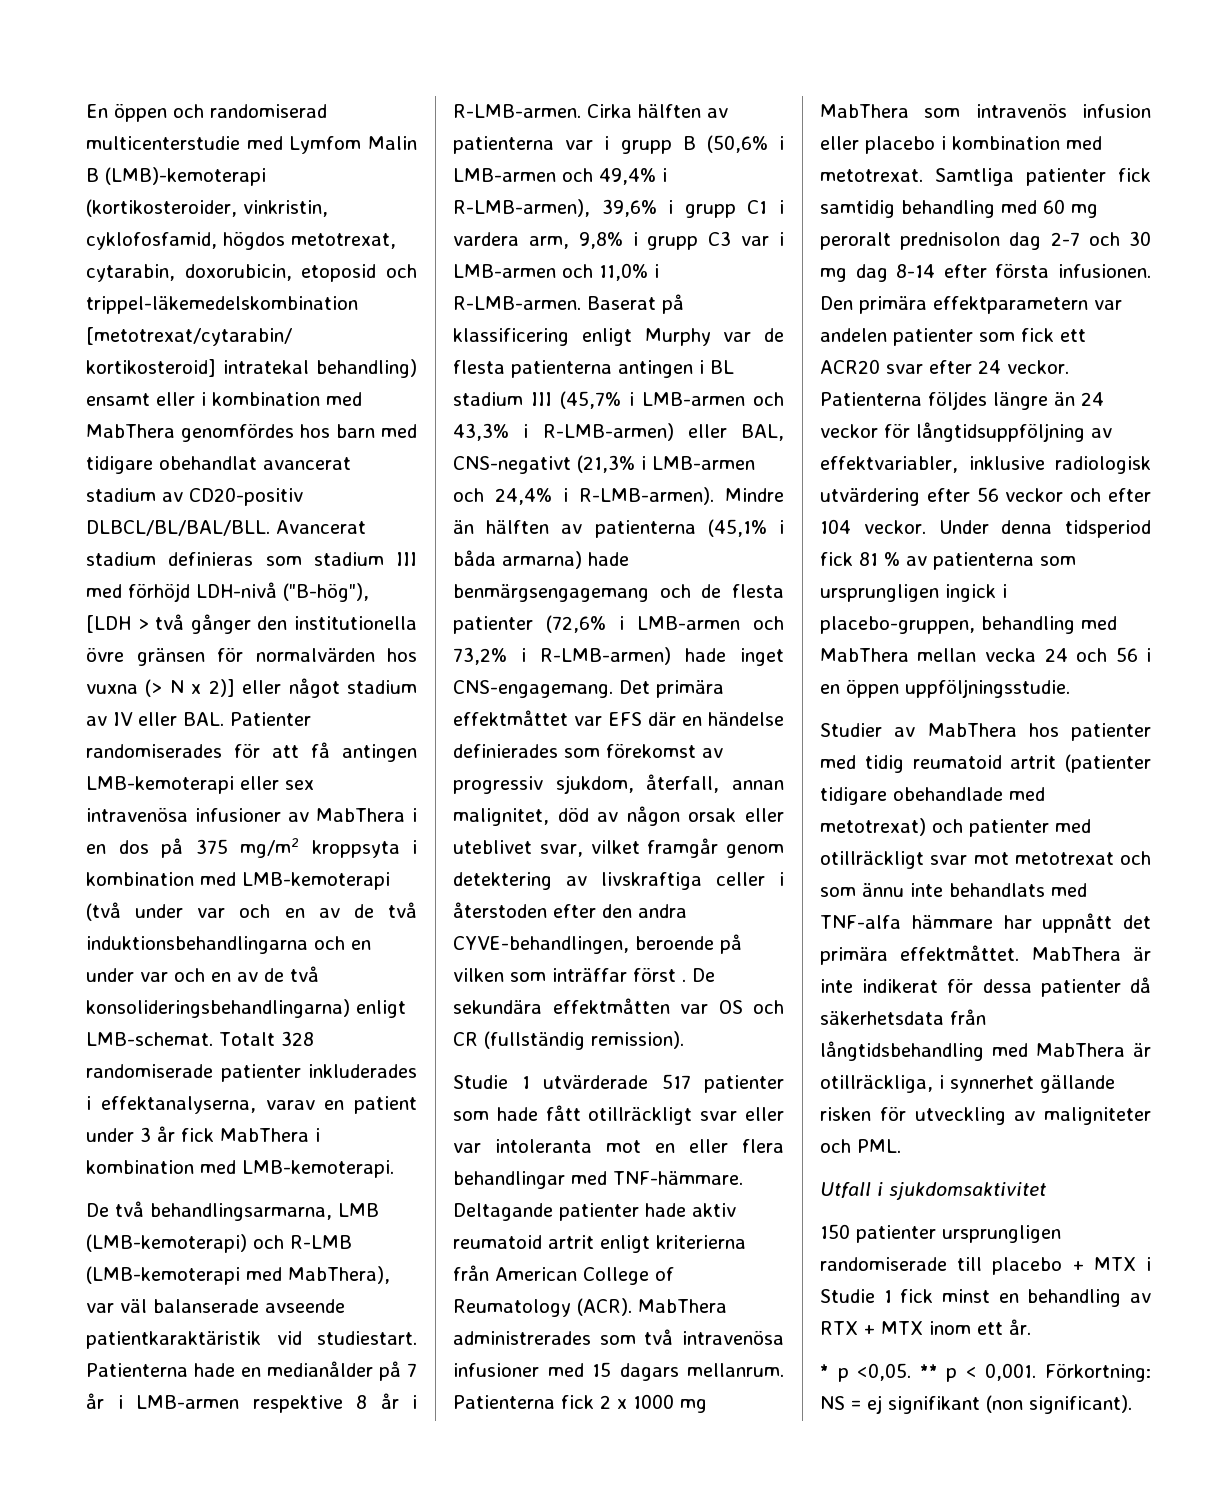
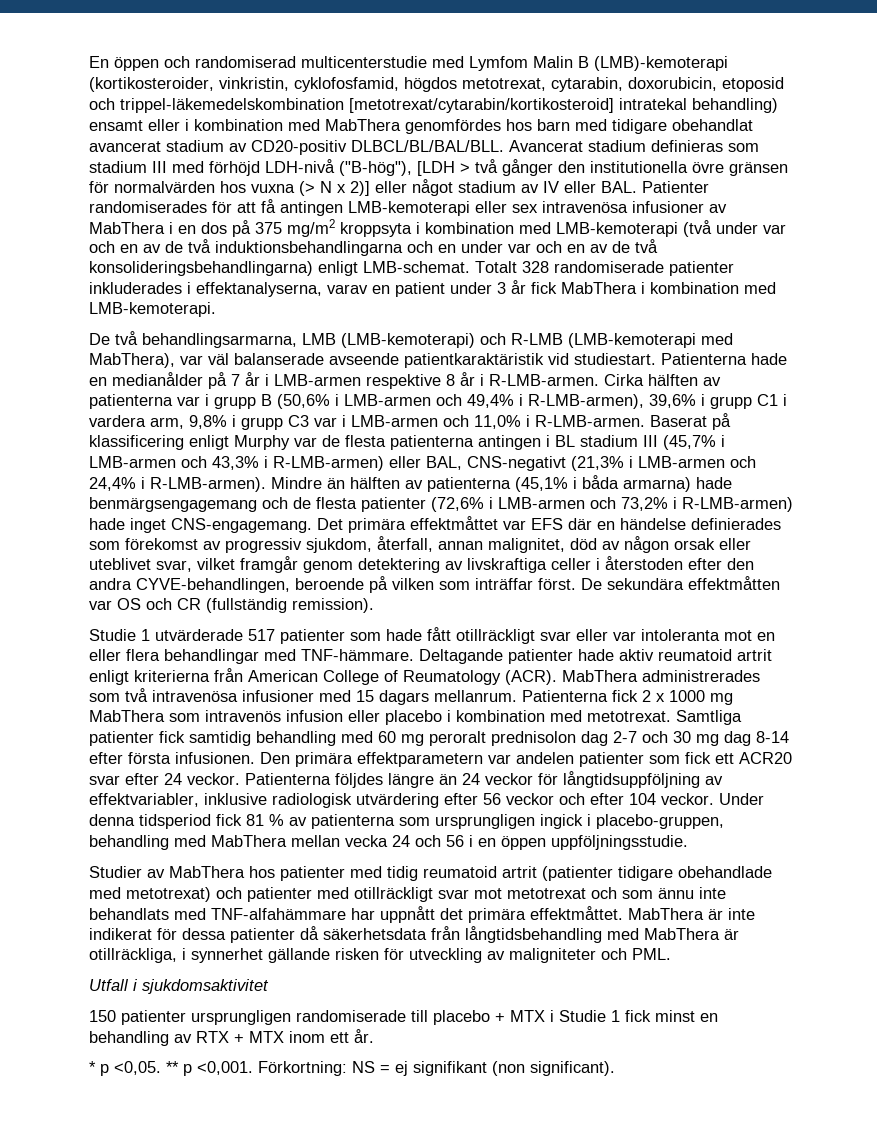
[633,967,686,982] först . -> [538,578,576,590] först.
[820,915,993,929] TNF-alfa hämmare -> [211,908,346,920] TNF-alfahämmare
[965,1363,1037,1381] < 0,001. -> [197,1061,253,1075] <0,001.

